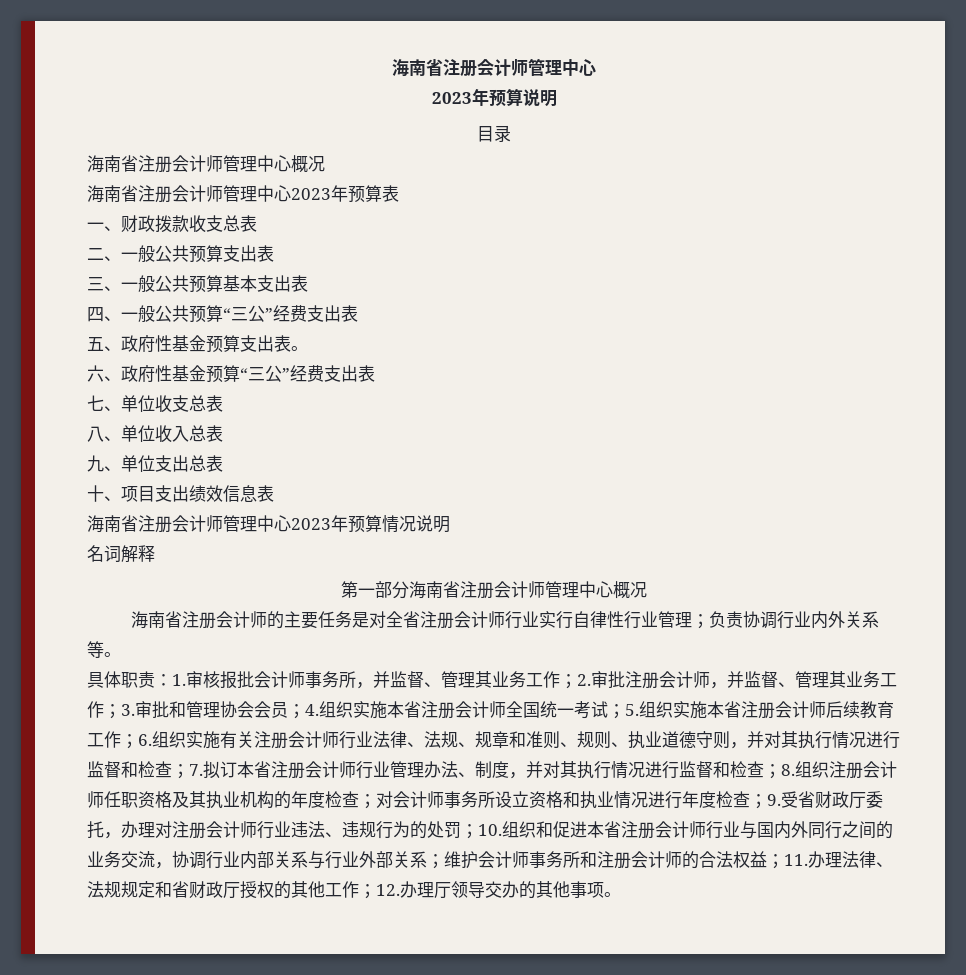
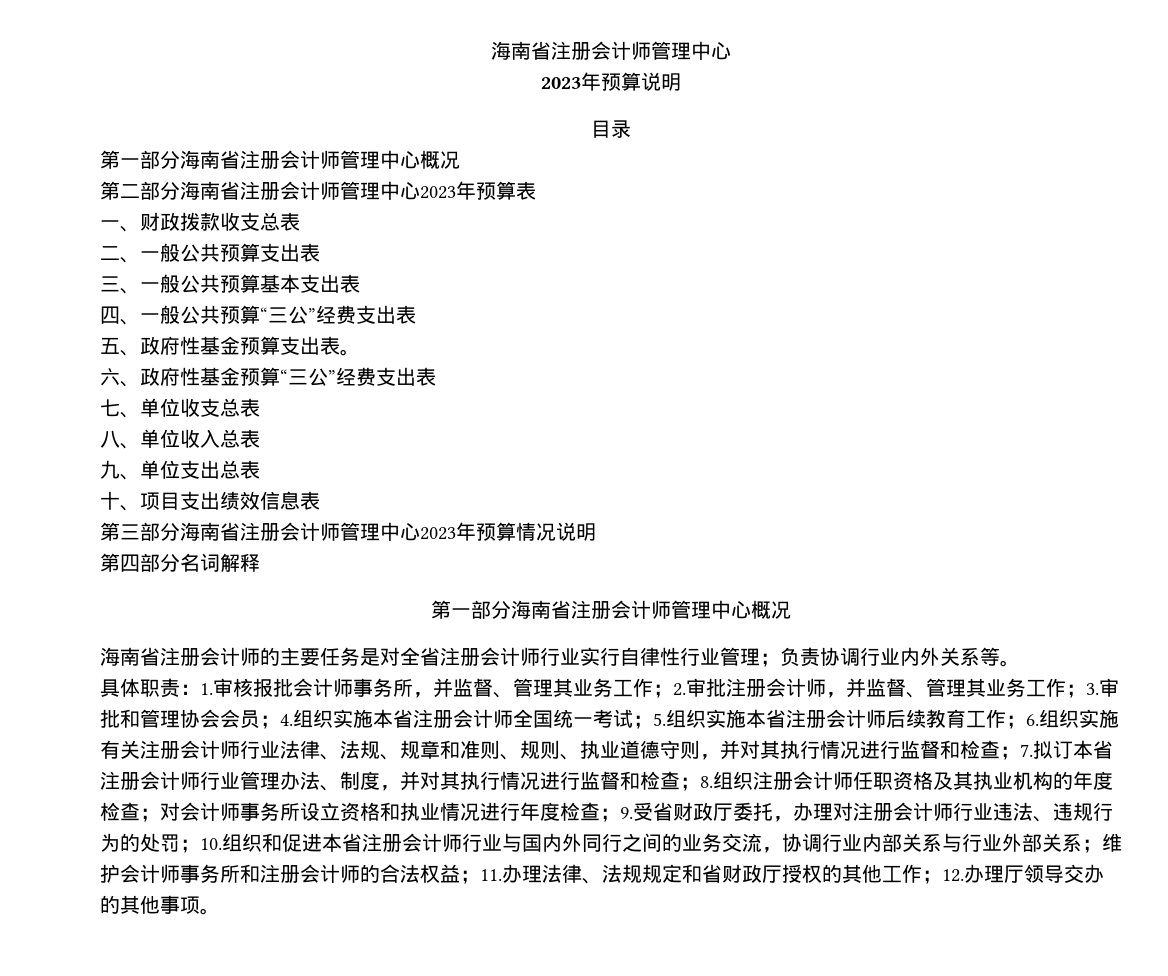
[87,155,325,173] 海南省注册会计师管理中心概况 // -> [100,150,460,169] [100,181,180,200] 第一部分海南省注册会计师管理中心概况 // 第二部分
(274, 493) none -> [100,522,180,541] 第三部分
(450, 524) none -> [100,553,180,572] 第四部分

